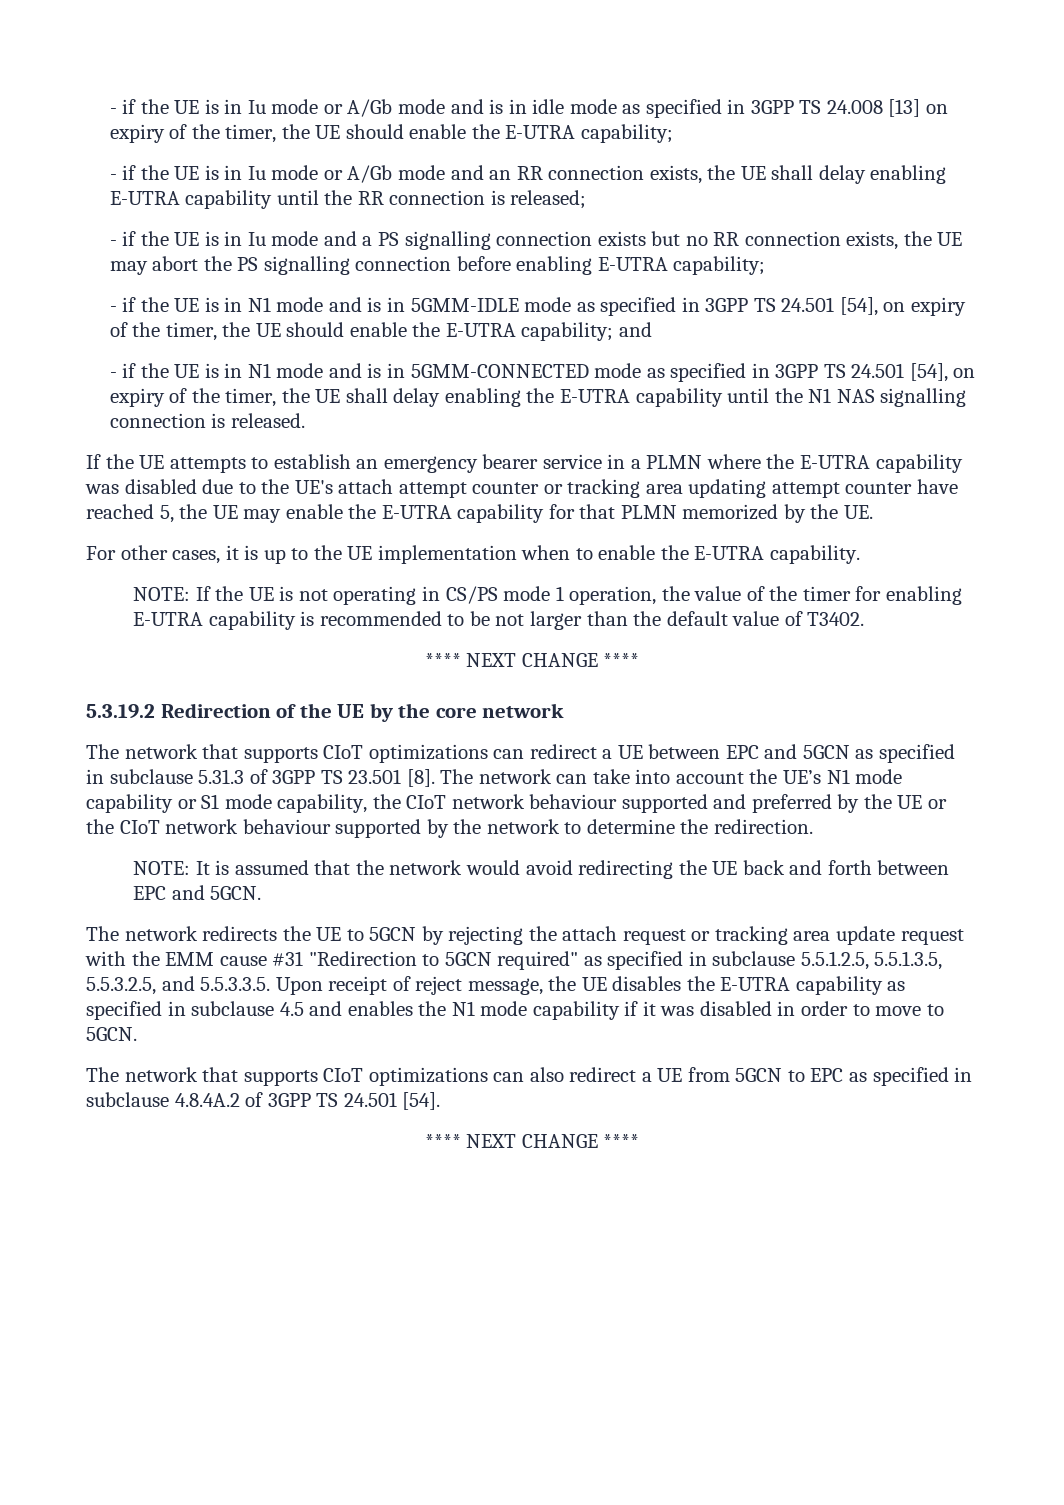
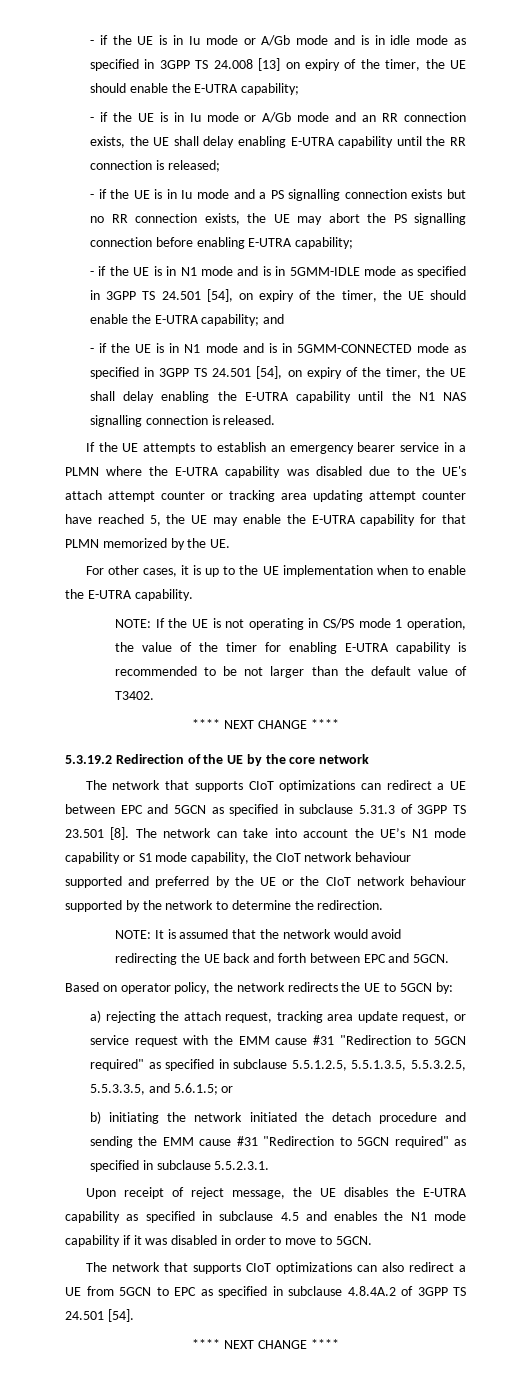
[86,926,119,941] The -> [65,982,234,994] Based on operator policy, the
[421,926,444,945] by -> [435,982,453,994] [90,1010,102,1023] by: // a)
[622,929,711,945] request or -> [225,1012,273,1023] request,
(896, 935) none -> [402,1012,466,1023] [90,1035,130,1045] request, or service
[161,976,271,991] and 5.5.3.3.5. -> [90,1083,234,1095] [90,1111,466,1124] [90,1136,467,1148] [90,1160,270,1172] 5.5.3.3.5, and 5.6.1.5; or // b) initiating the network initiated the detach procedure and sending the EMM cause #31 "Redirection to 5GCN required" as specified in subclause 5.5.2.3.1. //

